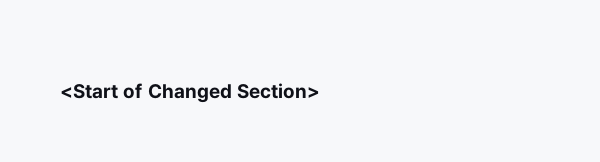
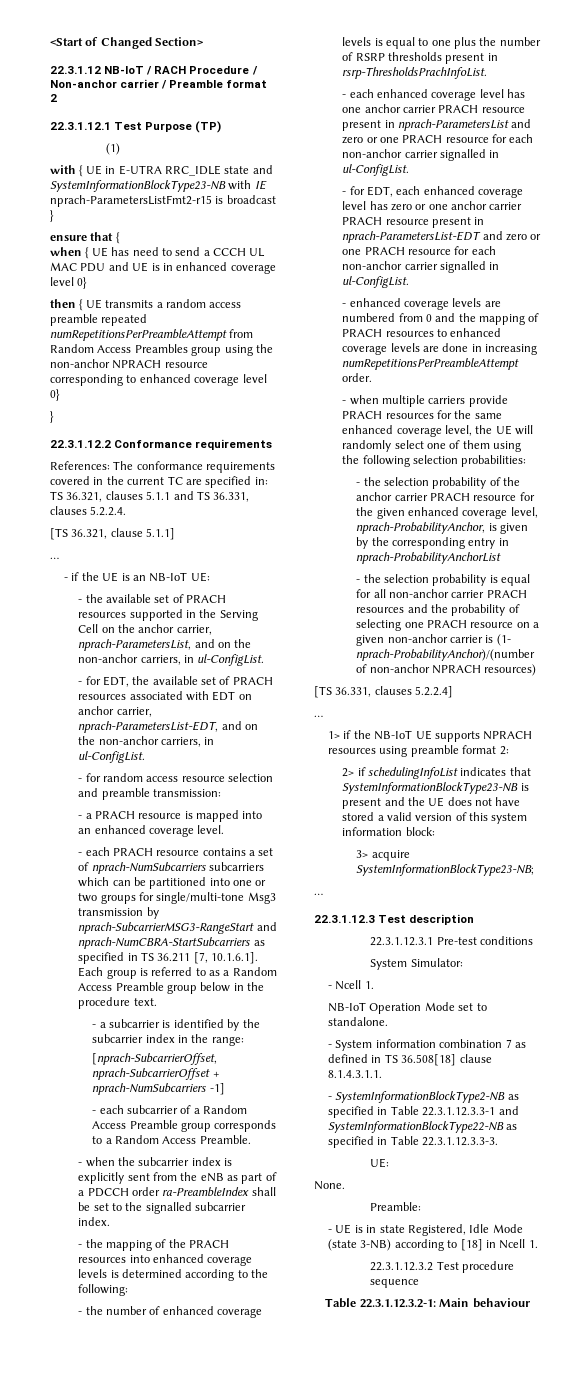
(320, 91) none -> [50,66,258,75] [50,79,268,89] [50,94,57,102] [50,121,222,133] [106,143,121,155] [50,165,273,177] [50,180,267,192] [50,195,276,207] [50,210,54,222] [50,232,120,244] [50,247,266,259] [50,262,276,274] [50,277,88,289] [50,299,242,311] [50,314,148,326] [50,329,254,341] [50,344,273,356] [50,359,208,369] [50,374,267,386] [50,389,60,401] [50,411,54,423] [50,439,273,450] [50,461,276,473] [50,476,268,488] [50,491,250,502] [50,506,127,516] [50,528,176,540] [50,557,59,559] [64,572,210,582] [78,594,227,603] [78,609,258,621] [78,624,212,635] [78,639,252,651] [78,654,265,666] [78,676,273,687] [78,691,252,701] [78,706,152,717] [78,721,258,733] [78,736,215,747] [78,751,146,763] [78,773,274,782] [78,788,221,800] [78,810,263,822] [78,825,225,837] [78,847,274,856] [78,862,264,874] [78,877,267,889] [78,892,276,904] [78,907,159,919] [78,922,277,934] [78,937,265,949] [78,952,259,964] [78,967,277,979] [78,982,265,994] [78,997,157,1009] [92,1019,260,1031] [92,1034,244,1046] [92,1053,218,1065] [92,1068,220,1080] [92,1083,225,1095] [92,1105,248,1114] [92,1120,277,1132] [92,1135,251,1144] [78,1157,233,1167] [78,1172,277,1184] [78,1187,276,1197] [78,1202,247,1214] [78,1217,111,1226] [78,1239,230,1251] [78,1254,253,1266] [78,1269,269,1281] [78,1284,129,1296] [78,1306,263,1318] [342,37,541,49] [342,52,498,64] [342,67,488,79] [342,89,526,101] [342,104,525,113] [342,119,532,131] [342,134,534,144] [342,149,500,161] [342,164,410,176] [342,186,524,198] [342,201,523,211] [342,217,485,228] [342,231,542,243] [342,246,496,255] [342,261,500,273] [342,276,410,288] [342,298,501,310] [342,313,540,325] [342,328,502,337] [342,343,538,355] [342,358,520,370] [342,373,373,382] [342,395,508,407] [342,410,502,419] [342,425,534,437] [342,440,522,452] [342,455,527,467] [356,477,521,489] [356,492,535,501] [356,507,538,519] [356,522,529,534] [356,537,509,549] [356,552,502,564] [356,574,531,586] [356,589,527,598] [356,604,520,616] [356,619,540,631] [356,634,511,646] [356,649,536,661] [356,664,537,676] [314,686,454,698] [314,715,323,717] [328,730,533,742] [328,745,509,757] [342,767,531,779] [342,782,529,794] [342,797,521,809] [342,812,528,824] [342,827,435,836] [356,850,410,861] [356,864,535,876] [314,893,323,895] [314,914,475,925] [370,936,534,946] [370,958,463,970] [328,980,374,990] [328,1002,487,1014] [328,1017,389,1026] [328,1039,526,1051] [328,1054,492,1066] [328,1070,383,1078] [328,1091,519,1103] [328,1106,519,1118] [328,1121,518,1133] [328,1136,499,1148] [370,1158,390,1168] [314,1181,345,1190] [370,1202,422,1211] [328,1224,523,1236] [328,1239,538,1251] [370,1261,515,1273] [370,1279,420,1288] [325,1298,530,1308] // 22.3.1.12 NB-IoT / RACH Procedure / Non-anchor carrier / Preamble format 2 // 22.3.1.12.1 Test Purpose (TP) // (1) // with { UE in E-UTRA RRC_IDLE state and SystemInformationBlockType23-NB with IE nprach-ParametersListFmt2-r15 is broadcast } // ensure that { // when { UE has need to send a CCCH UL MAC PDU and UE is in enhanced coverage level 0} // then { UE transmits a random access preamble repeated numRepetitionsPerPreambleAttempt from Random Access Preambles group using the non-anchor NPRACH resource corresponding to enhanced coverage level 0} // } // 22.3.1.12.2 Conformance requirements // References: The conformance requirements covered in the current TC are specified in: TS 36.321, clauses 5.1.1 and TS 36.331, clauses 5.2.2.4. // [TS 36.321, clause 5.1.1] // … // - if the UE is an NB-IoT UE: // - the available set of PRACH resources supported in the Serving Cell on the anchor carrier, nprach-ParametersList, and on the non-anchor carriers, in ul-ConfigList. // - for EDT, the available set of PRACH resources associated with EDT on anchor carrier, nprach-ParametersList-EDT, and on the non-anchor carriers, in ul-ConfigList. // - for random access resource selection and preamble transmission: // - a PRACH resource is mapped into an enhanced coverage level. // - each PRACH resource contains a set of nprach-NumSubcarriers subcarriers which can be partitioned into one or two groups for single/multi-tone Msg3 transmission by nprach-SubcarrierMSG3-RangeStart and nprach-NumCBRA-StartSubcarriers as specified in TS 36.211 [7, 10.1.6.1]. Each group is referred to as a Random Access Preamble group below in the procedure text. // - a subcarrier is identified by the subcarrier index in the range: // [nprach-SubcarrierOffset, nprach-SubcarrierOffset + nprach-NumSubcarriers -1] // - each subcarrier of a Random Access Preamble group corresponds to a Random Access Preamble. // - when the subcarrier index is explicitly sent from the eNB as part of a PDCCH order ra-PreambleIndex shall be set to the signalled subcarrier index. // - the mapping of the PRACH resources into enhanced coverage levels is determined according to the following: // - the number of enhanced coverage levels is equal to one plus the number of RSRP thresholds present in rsrp-ThresholdsPrachInfoList. // - each enhanced coverage level has one anchor carrier PRACH resource present in nprach-ParametersList and zero or one PRACH resource for each non-anchor carrier signalled in ul-ConfigList. // - for EDT, each enhanced coverage level has zero or one anchor carrier PRACH resource present in nprach-ParametersList-EDT and zero or one PRACH resource for each non-anchor carrier signalled in ul-ConfigList. // - enhanced coverage levels are numbered from 0 and the mapping of PRACH resources to enhanced coverage levels are done in increasing numRepetitionsPerPreambleAttempt order. // - when multiple carriers provide PRACH resources for the same enhanced coverage level, the UE will randomly select one of them using the following selection probabilities: // - the selection probability of the anchor carrier PRACH resource for the given enhanced coverage level, nprach-ProbabilityAnchor, is given by the corresponding entry in nprach-ProbabilityAnchorList // - the selection probability is equal for all non-anchor carrier PRACH resources and the probability of selecting one PRACH resource on a given non-anchor carrier is (1- nprach-ProbabilityAnchor)/(number of non-anchor NPRACH resources) // [TS 36.331, clauses 5.2.2.4] // … // 1> if the NB-IoT UE supports NPRACH resources using preamble format 2: // 2> if schedulingInfoList indicates that SystemInformationBlockType23-NB is present and the UE does not have stored a valid version of this system information block: // 3> acquire SystemInformationBlockType23-NB; // … // 22.3.1.12.3 Test description // 22.3.1.12.3.1 Pre-test conditions // System Simulator: // - Ncell 1. // NB-IoT Operation Mode set to standalone. // - System information combination 7 as defined in TS 36.508[18] clause 8.1.4.3.1.1. // - SystemInformationBlockType2-NB as specified in Table 22.3.1.12.3.3-1 and SystemInformationBlockType22-NB as specified in Table 22.3.1.12.3.3-3. // UE: // None. // Preamble: // - UE is in state Registered, Idle Mode (state 3-NB) according to [18] in Ncell 1. // 22.3.1.12.3.2 Test procedure sequence // Table 22.3.1.12.3.2-1: Main behaviour

